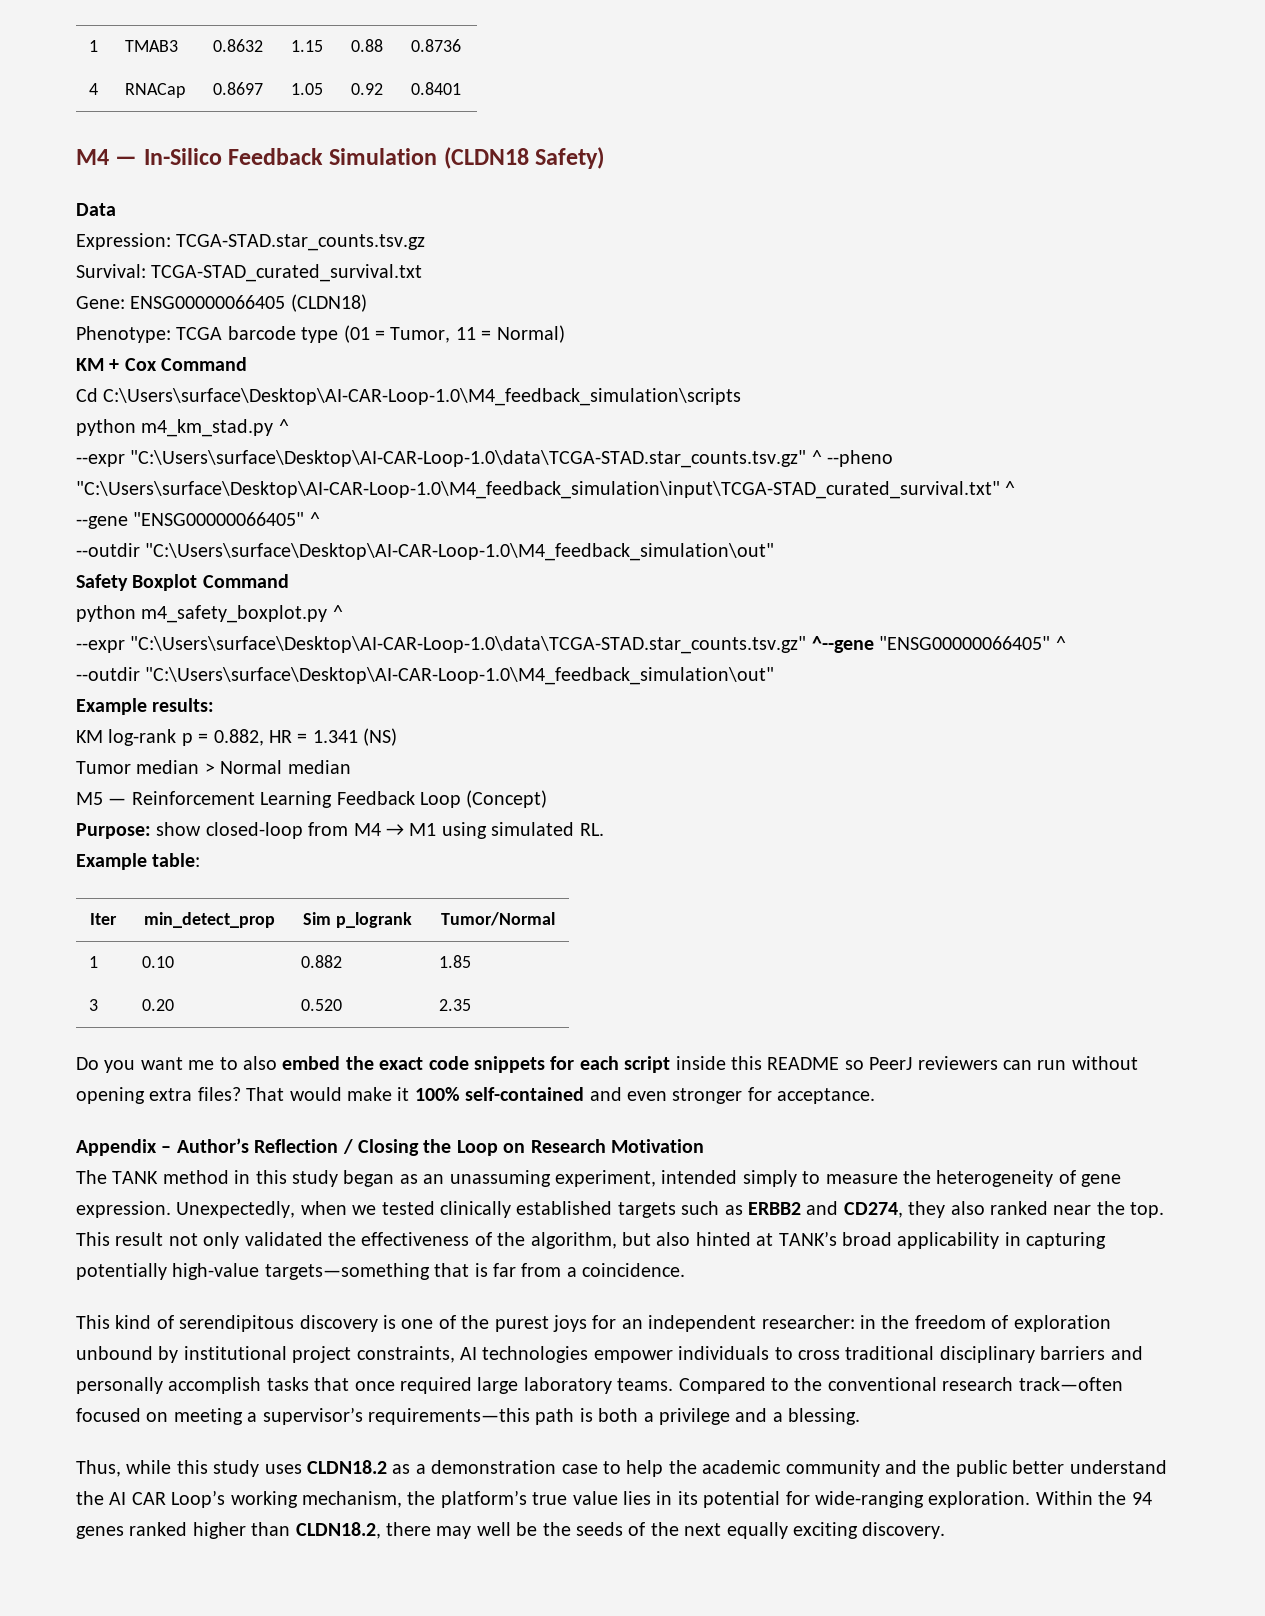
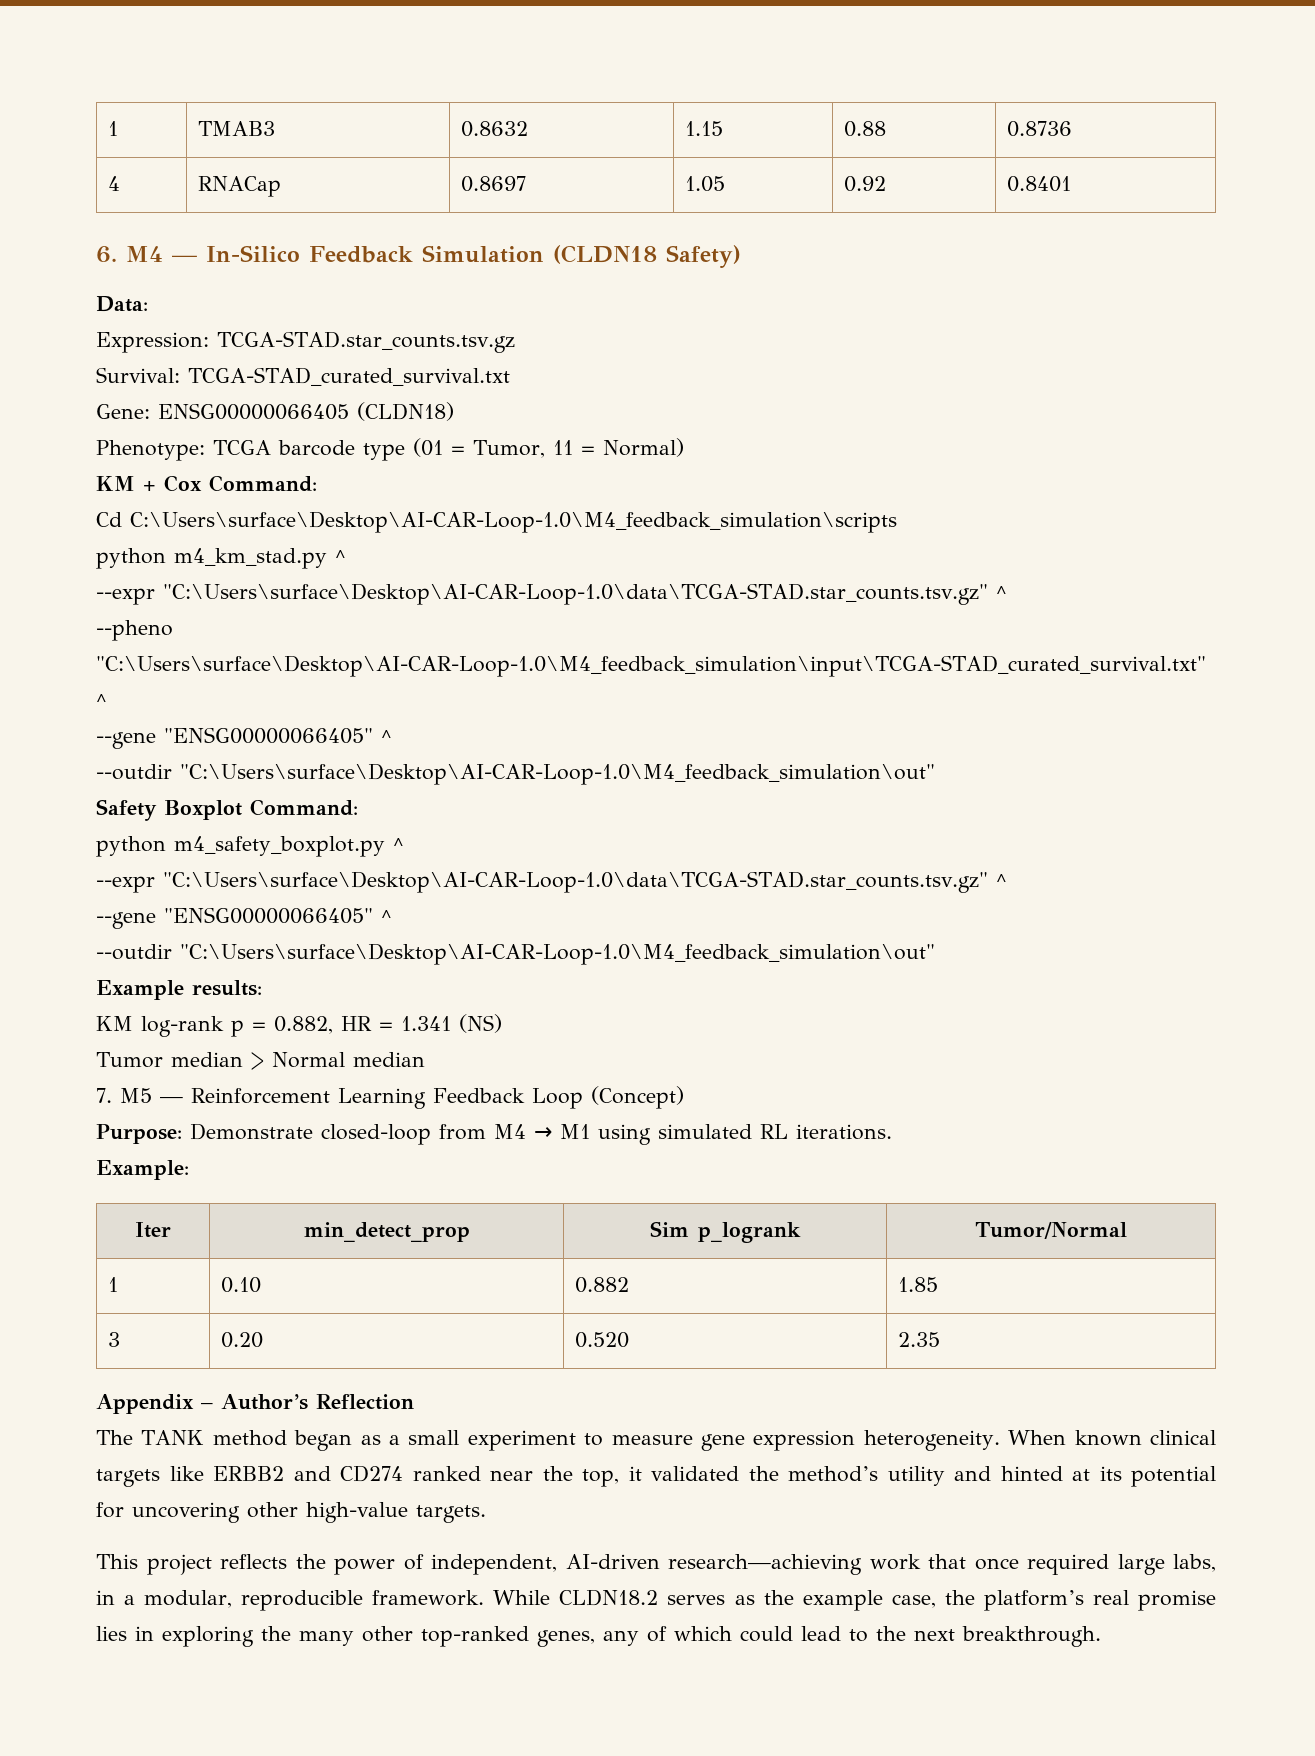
(462, 88) none -> [96,246,117,263] 6.
[76,203,116,216] Data -> [96,296,148,312] Data:
[161,357,248,371] Command -> [209,475,317,492] Command:
(822, 457) none -> (1007, 592) //
[202,574,289,588] Command -> [250,799,358,816] Command:
[811,636,874,653] ^--gene -> [995,874,1007,887] [96,912,156,929] ^ // --gene
(351, 767) none -> [96,1088,112,1103] 7.
[156,822,202,836] show -> [190,1123,313,1140] Demonstrate
[579,823,604,836] [76,853,201,870] RL. // Example table: -> [760,1124,892,1140] [96,1160,189,1180] RL iterations. // Example:
[76,1056,1138,1073] [76,1087,876,1104] [76,1138,704,1156] [76,1170,1122,1187] [76,1201,1165,1218] [76,1231,1107,1249] [76,1263,686,1280] [76,1315,1111,1332] [76,1346,1143,1363] [76,1377,1123,1394] [76,1407,861,1425] [76,1460,1167,1477] [76,1490,1152,1508] [76,1522,946,1539] Do you want me to also embed the exact code snippets for each script inside this README so PeerJ reviewers can run without opening extra files? That would make it 100% self-contained and even stronger for acceptance. // Appendix – Author’s Reflection / Closing the Loop on Research Motivation // The TANK method in this study began as an unassuming experiment, intended simply to measure the heterogeneity of gene expression. Unexpectedly, when we tested clinically established targets such as ERBB2 and CD274, they also ranked near the top. This result not only validated the effectiveness of the algorithm, but also hinted at TANK’s broad applicability in capturing potentially high-value targets—something that is far from a coincidence. // This kind of serendipitous discovery is one of the purest joys for an independent researcher: in the freedom of exploration unbound by institutional project constraints, AI technologies empower individuals to cross traditional disciplinary barriers and personally accomplish tasks that once required large laboratory teams. Compared to the conventional research track—often focused on meeting a supervisor’s requirements—this path is both a privilege and a blessing. // Thus, while this study uses CLDN18.2 as a demonstration case to help the academic community and the public better understand the AI CAR Loop’s working mechanism, the platform’s true value lies in its potential for wide-ranging exploration. Within the 94 genes ranked higher than CLDN18.2, there may well be the seeds of the next equally exciting discovery. -> [96,1394,414,1414] [96,1430,1217,1451] [96,1465,1216,1487] [96,1502,486,1523] [96,1554,1216,1575] [96,1589,1217,1611] [96,1626,1101,1647] Appendix – Author’s Reflection // The TANK method began as a small experiment to measure gene expression heterogeneity. When known clinical targets like ERBB2 and CD274 ranked near the top, it validated the method’s utility and hinted at its potential for uncovering other high-value targets. // This project reflects the power of independent, AI-driven research—achieving work that once required large labs, in a modular, reproducible framework. While CLDN18.2 serves as the example case, the platform’s real promise lies in exploring the many other top-ranked genes, any of which could lead to the next breakthrough.

